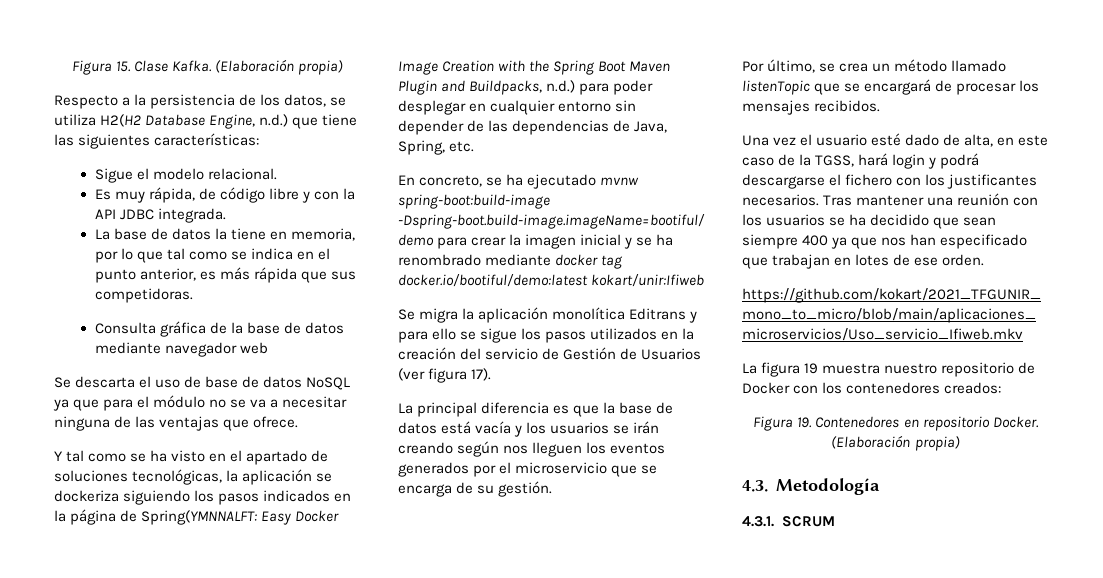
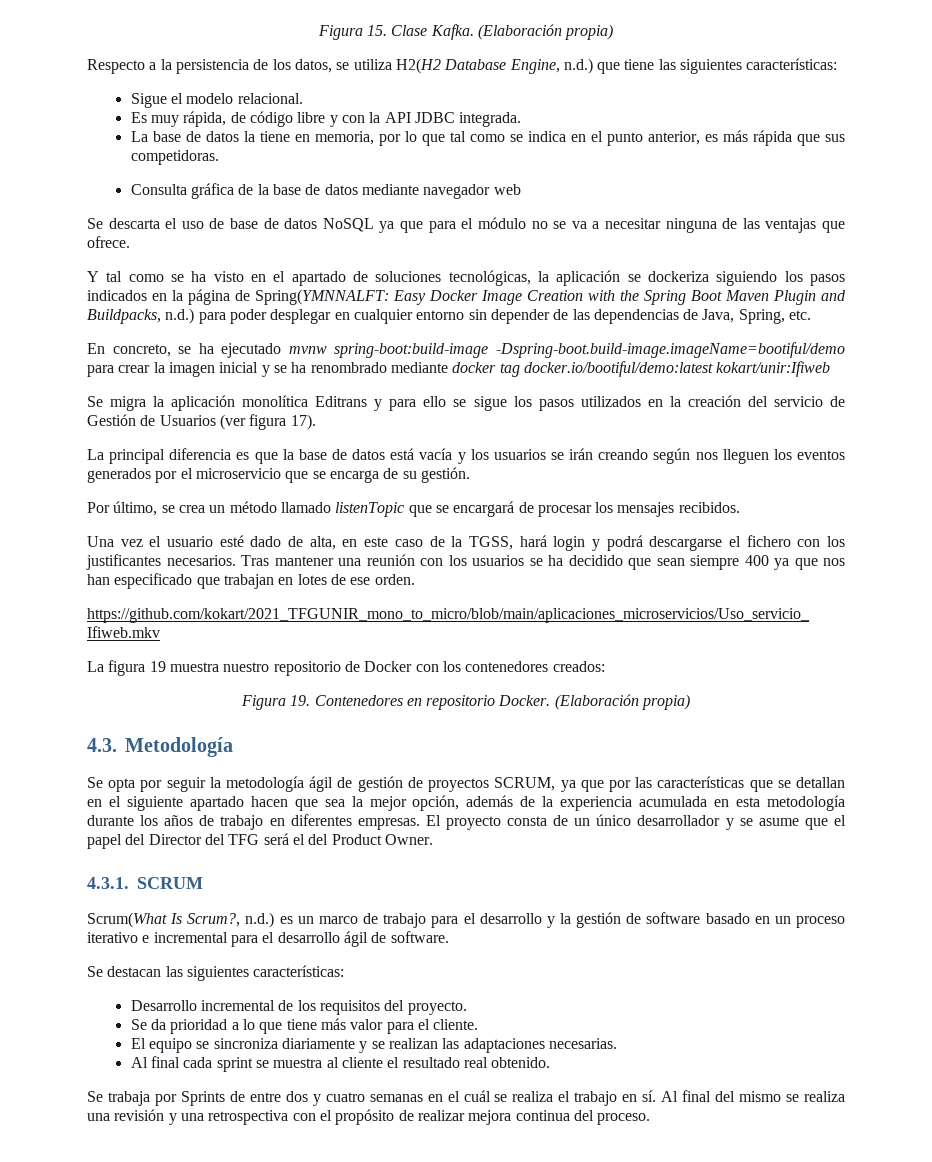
[742,516,835,527] 4.3.1. SCRUM -> [87,776,846,792] [87,795,846,811] [87,814,847,830] [87,833,433,849] [87,877,203,889] [87,912,845,928] [87,931,449,947] [87,965,345,981] [130,1000,467,1015] [130,1018,479,1034] [130,1038,618,1053] [130,1056,551,1072] [87,1090,846,1106] [87,1109,651,1125] Se opta por seguir la metodología ágil de gestión de proyectos SCRUM, ya que por las características que se detallan en el siguiente apartado hacen que sea la mejor opción, además de la experiencia acumulada en esta metodología durante los años de trabajo en diferentes empresas. El proyecto consta de un único desarrollador y se asume que el papel del Director del TFG será el del Product Owner. // 4.3.1. SCRUM // Scrum(What Is Scrum?, n.d.) es un marco de trabajo para el desarrollo y la gestión de software basado en un proceso iterativo e incremental para el desarrollo ágil de software. // Se destacan las siguientes características: // Desarrollo incremental de los requisitos del proyecto. // Se da prioridad a lo que tiene más valor para el cliente. // El equipo se sincroniza diariamente y se realizan las adaptaciones necesarias. // Al final cada sprint se muestra al cliente el resultado real obtenido. // Se trabaja por Sprints de entre dos y cuatro semanas en el cuál se realiza el trabajo en sí. Al final del mismo se realiza una revisión y una retrospectiva con el propósito de realizar mejora continua del proceso.

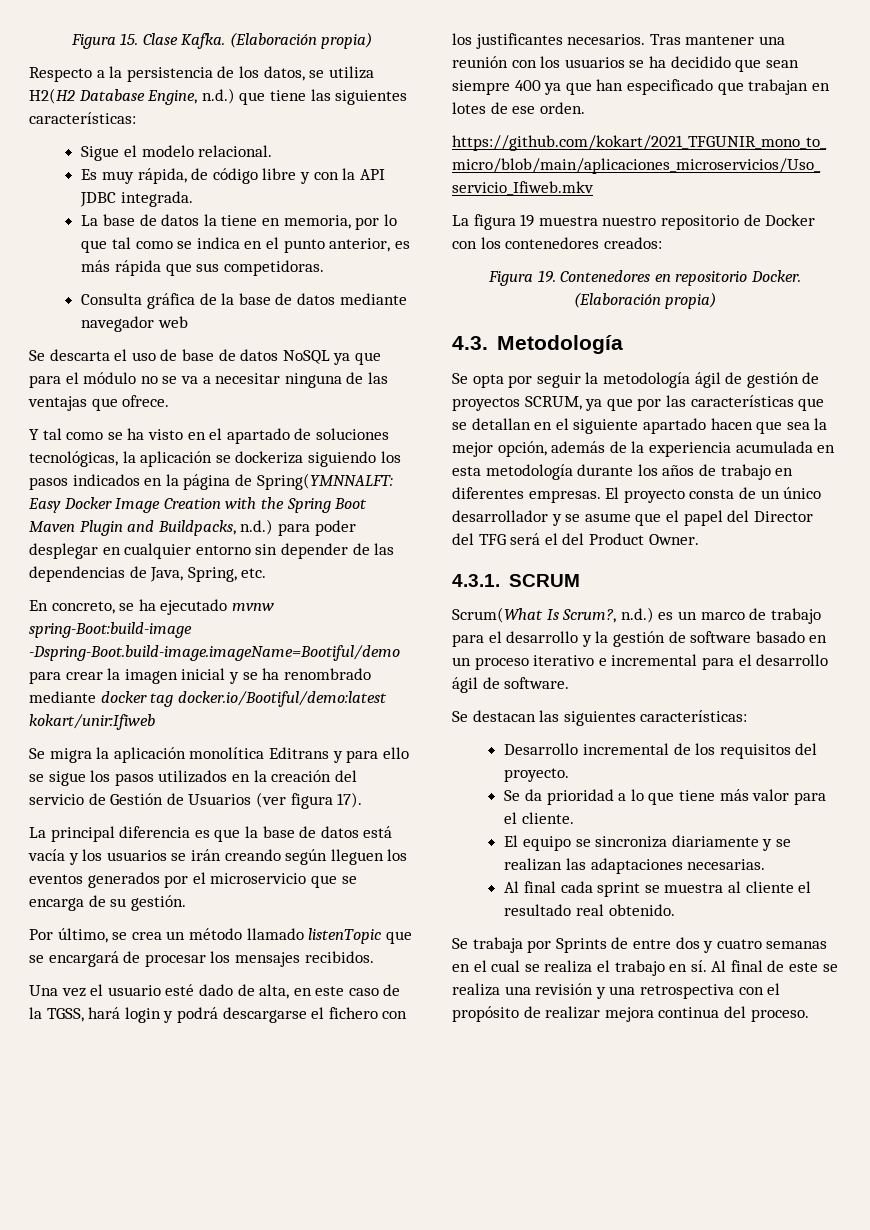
[334,342,845,358] spring-boot:build-image -Dspring-boot.build-image.imageName=bootiful/demo -> [29,622,192,638] [29,645,400,661] spring-Boot:build-image -Dspring-Boot.build-image.imageName=Bootiful/demo
[523,361,713,377] docker.io/bootiful/demo:latest -> [177,691,387,707] docker.io/Bootiful/demo:latest
[695,452,718,460] nos -> (328, 857) none
[823,558,845,566] nos -> (592, 88) none
[463,1090,491,1102] cuál -> [491,960,521,972] cual
[715,1091,782,1102] del mismo -> [767,960,819,972] de este

